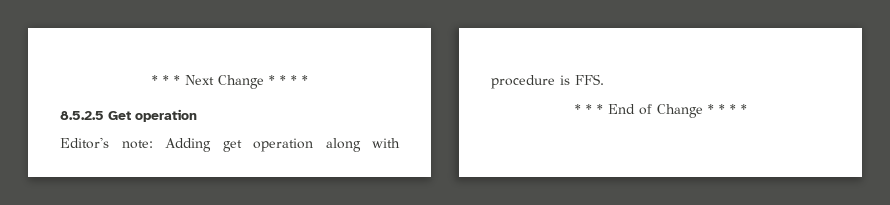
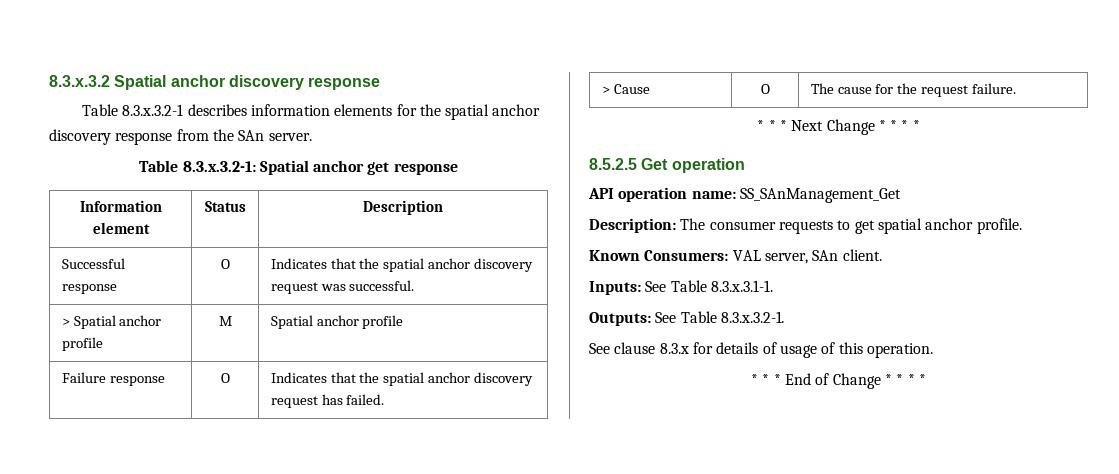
(151, 80) none -> [49,75,381,90] [81,104,541,120] [49,129,312,145] [139,160,458,175] [79,200,162,212] [92,222,150,234] [204,201,246,212] [363,200,443,215] [61,258,125,269] [61,284,117,294] [220,259,230,269] [270,258,534,272] [270,280,415,294] [61,315,162,329] [61,337,103,351] [218,316,232,326] [270,315,404,329] [61,372,165,386] [220,373,230,383] [270,372,534,386] [270,394,385,408] [601,84,650,94] [760,84,770,94] [810,83,1017,97] 8.3.x.3.2 Spatial anchor discovery response // Table 8.3.x.3.2-1 describes information elements for the spatial anchor discovery response from the SAn server. // Table 8.3.x.3.2-1: Spatial anchor get response // Information element | Status | Description // Successful response | O | Indicates that the spatial anchor discovery request was successful. // > Spatial anchor profile | M | Spatial anchor profile // Failure response | O | Indicates that the spatial anchor discovery request has failed. // > Cause | O | The cause for the request failure. //
[60,137,400,152] [491,74,604,89] Editor's note: Adding get operation along with procedure is FFS. -> [588,187,901,203] [589,218,1022,234] [589,249,882,264] [589,280,773,295] [589,311,785,326] [589,342,933,358] API operation name: SS_SAnManagement_Get // Description: The consumer requests to get spatial anchor profile. // Known Consumers: VAL server, SAn client. // Inputs: See Table 8.3.x.3.1-1. // Outputs: See Table 8.3.x.3.2-1. // See clause 8.3.x for details of usage of this operation.

